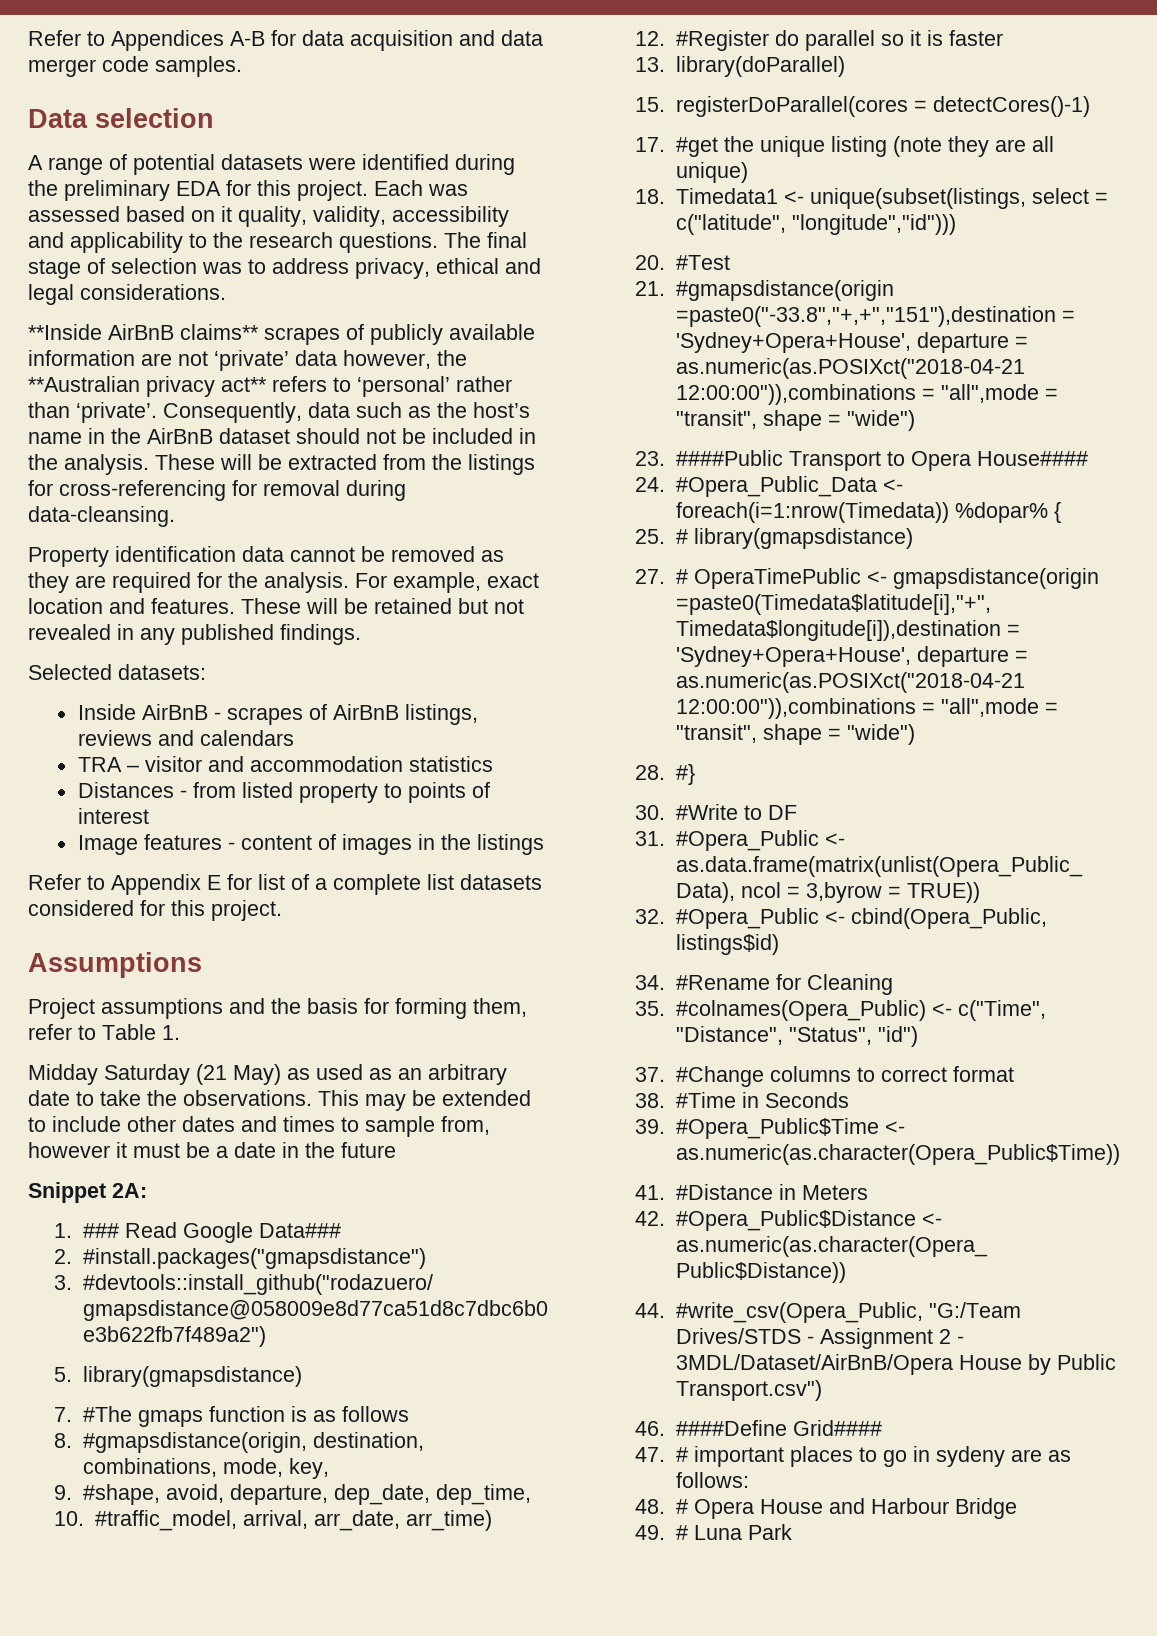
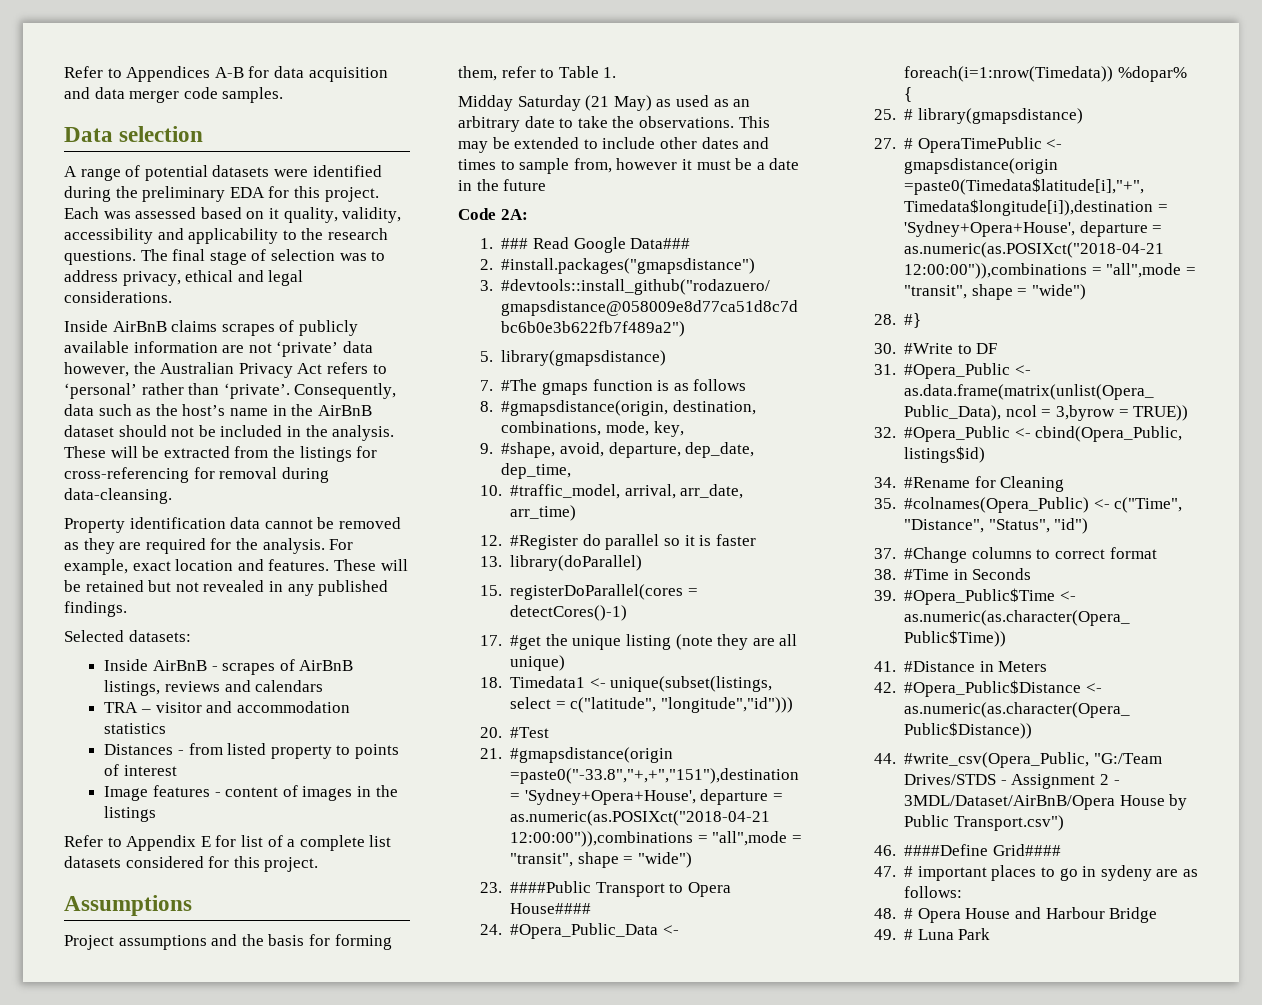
[28,324,259,340] **Inside AirBnB claims** -> [64,320,218,332] Inside AirBnB claims
[28,376,267,397] **Australian privacy act** -> [160,362,323,378] Australian Privacy Act
[28,1182,106,1203] Snippet -> [458,208,496,220] Code

